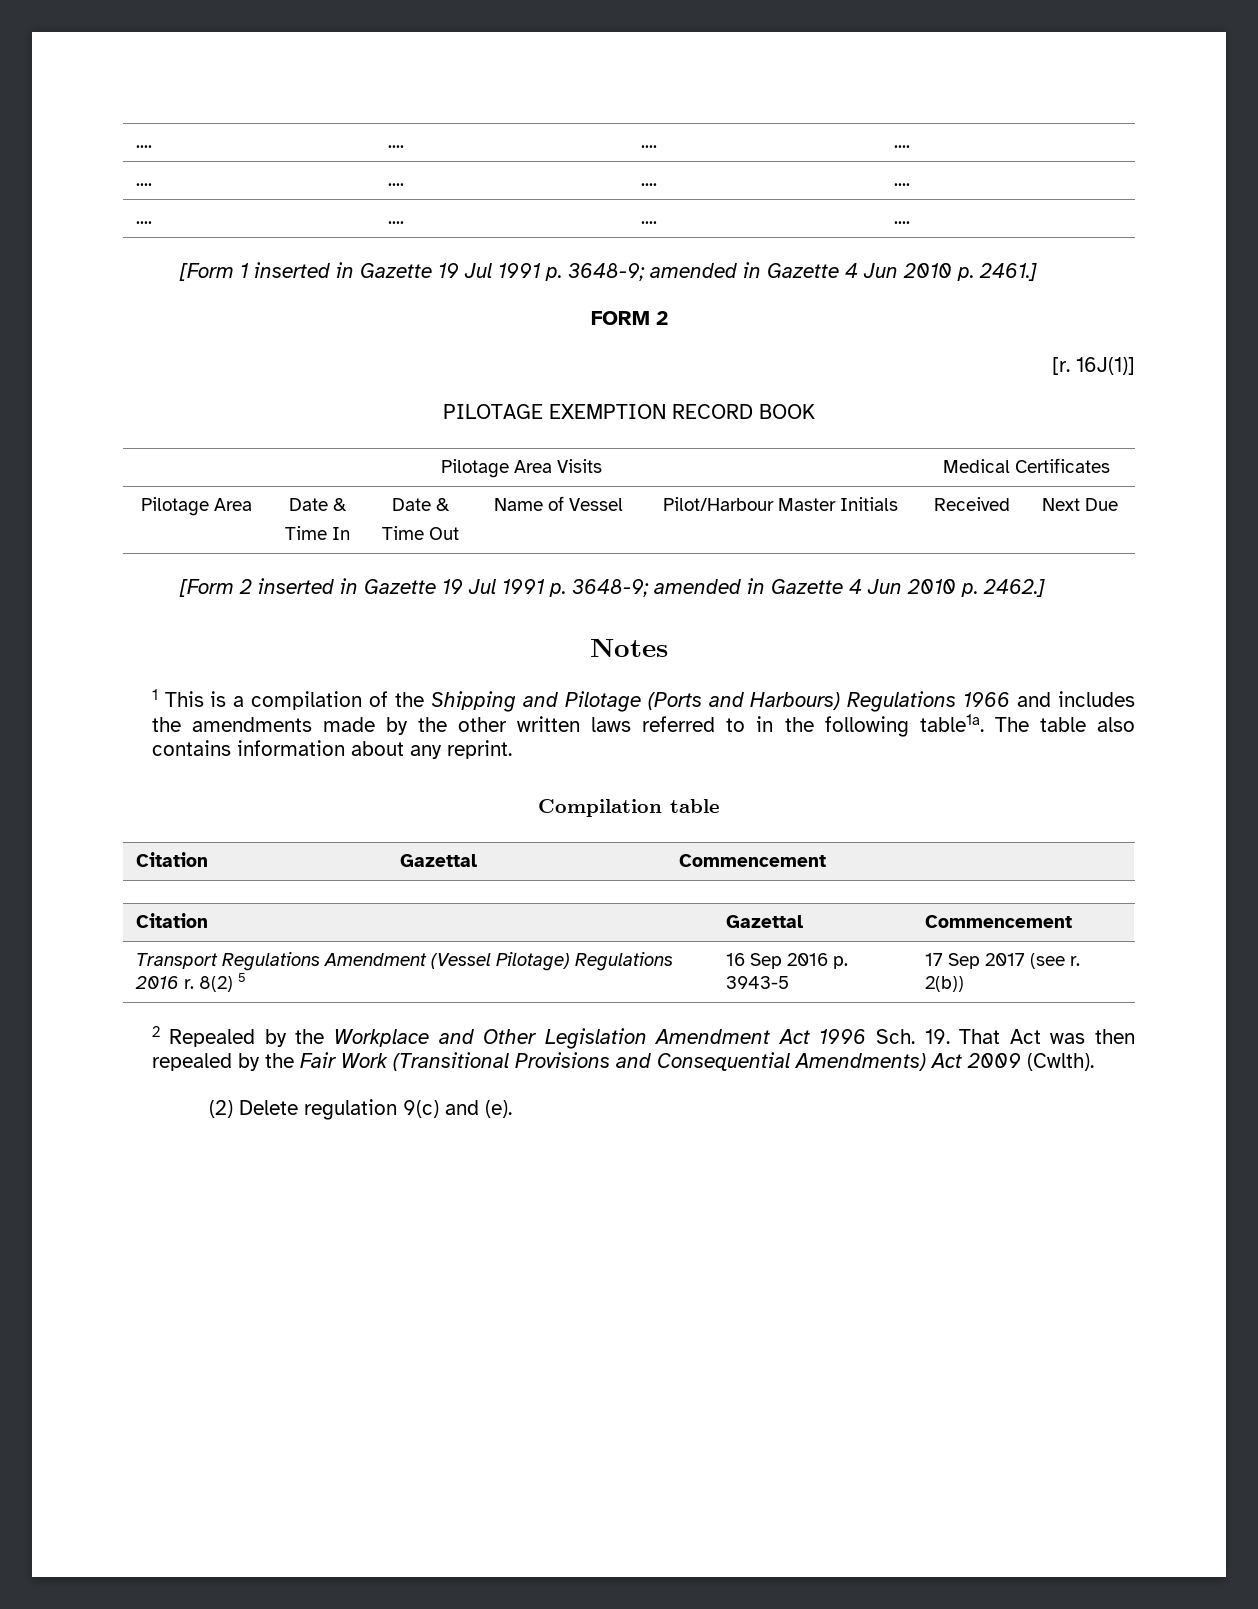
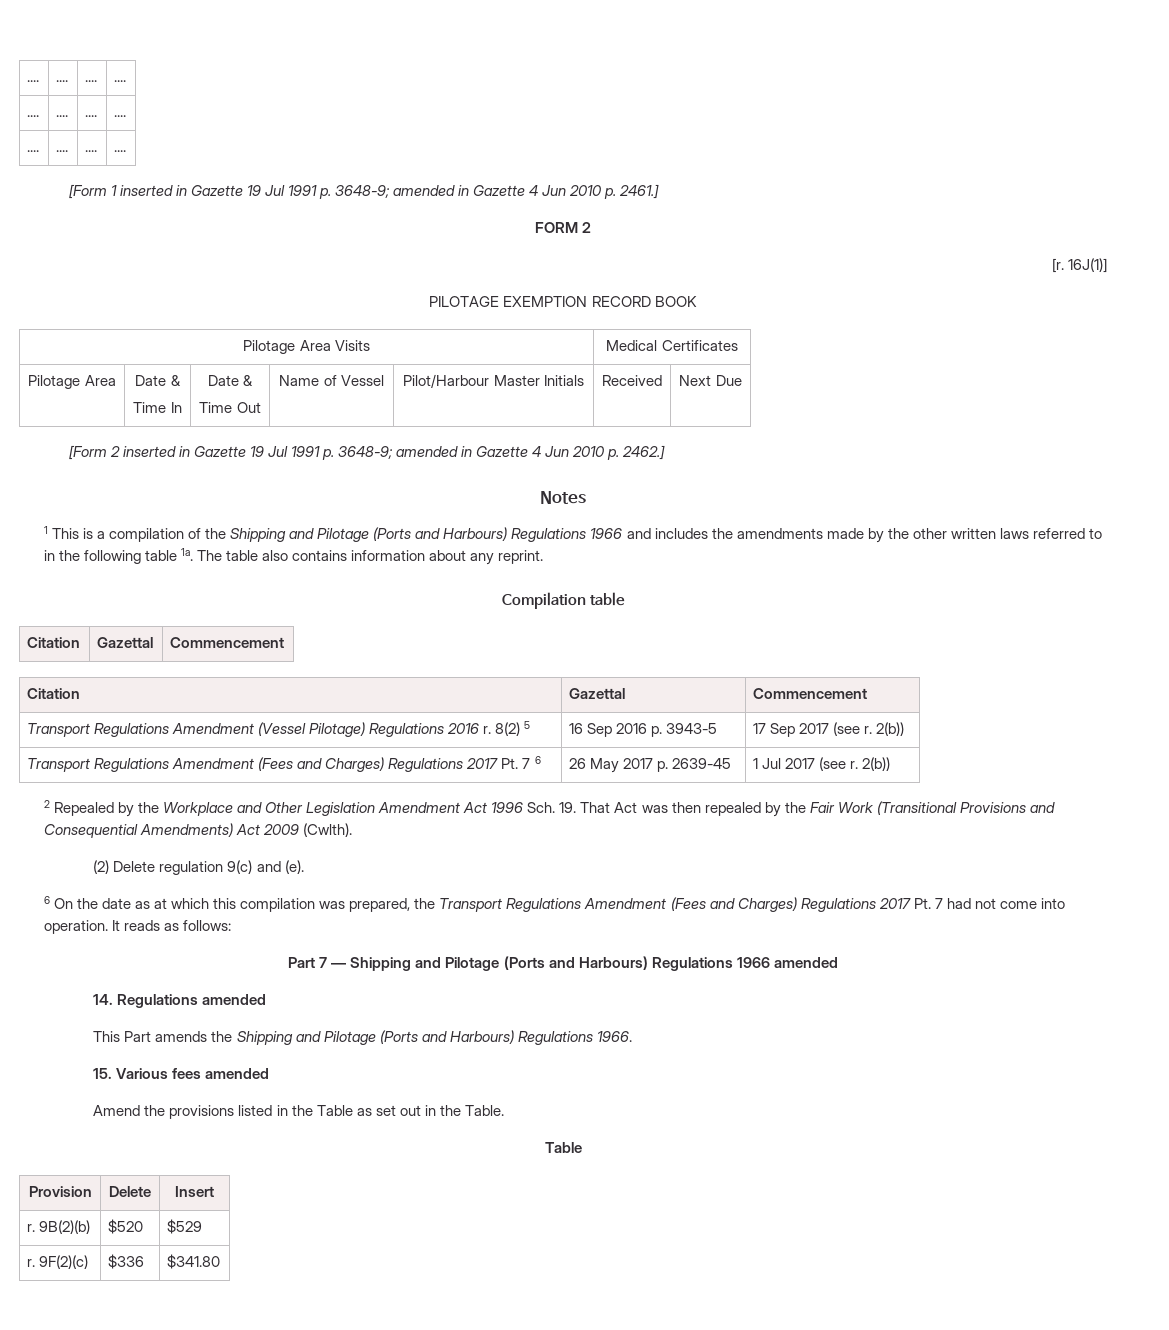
[919,714,984,732] table1a. -> [144,548,193,561] table 1a.
(964, 984) none -> [27,756,541,772] [569,758,732,773] [753,757,891,771] // Transport Regulations Amendment (Fees and Charges) Regulations 2017 Pt. 7 6 | 26 May 2017 p. 2639-45 | 1 Jul 2017 (see r. 2(b))
(512, 1109) none -> [43,896,1066,912] [43,920,231,934] [288,956,838,971] [93,994,267,1008] [93,1030,632,1045] [93,1068,270,1079] [93,1105,504,1119] [544,1142,582,1153] [28,1186,92,1197] [109,1186,151,1197] [175,1186,214,1197] [27,1220,91,1234] [108,1219,144,1234] [167,1219,203,1234] [27,1255,89,1269] [108,1254,145,1269] [167,1254,221,1269] // 6 On the date as at which this compilation was prepared, the Transport Regulations Amendment (Fees and Charges) Regulations 2017 Pt. 7 had not come into operation. It reads as follows: // Part 7 — Shipping and Pilotage (Ports and Harbours) Regulations 1966 amended // 14. Regulations amended // This Part amends the Shipping and Pilotage (Ports and Harbours) Regulations 1966. // 15. Various fees amended // Amend the provisions listed in the Table as set out in the Table. // Table // Provision | Delete | Insert // r. 9B(2)(b) | $520 | $529 // r. 9F(2)(c) | $336 | $341.80

